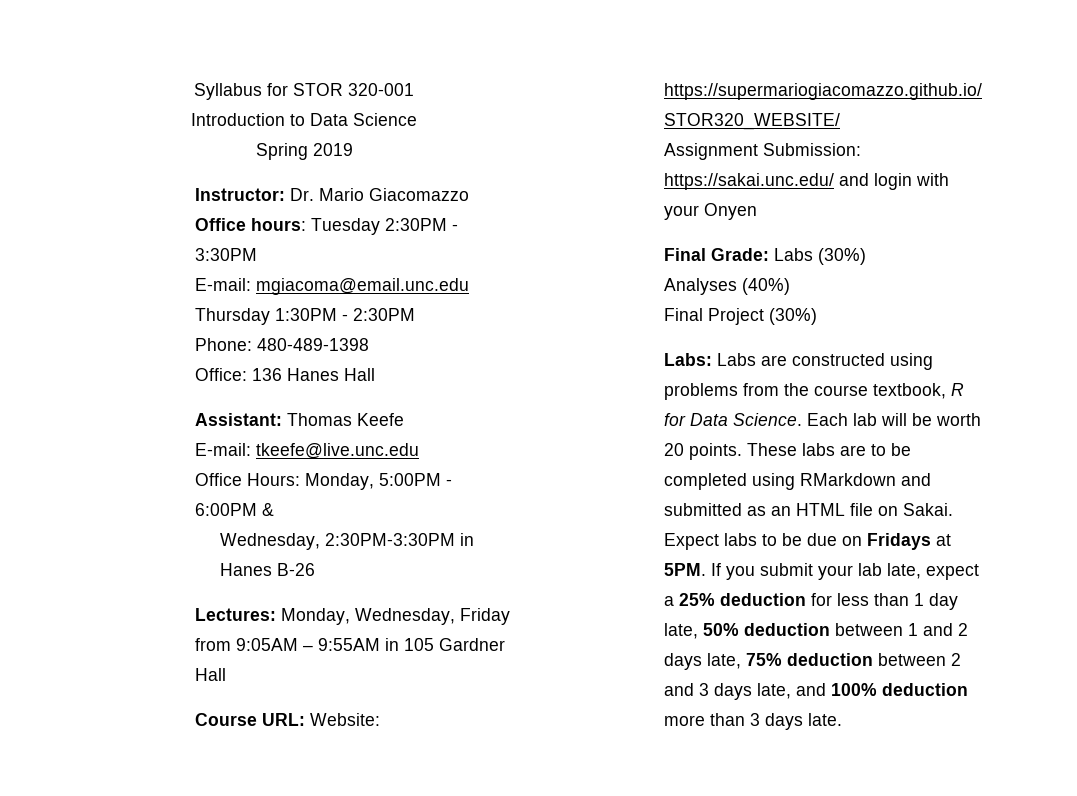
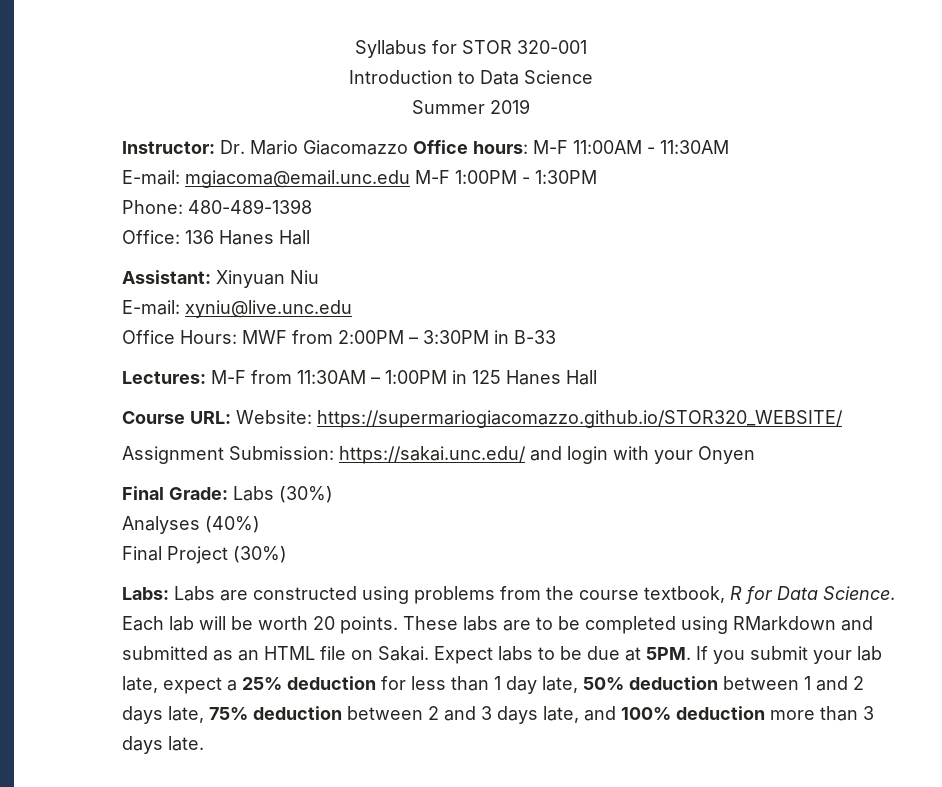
[255,143,308,160] Spring -> [412,100,485,114] Summer
[310,218,458,235] [194,248,257,261] Tuesday 2:30PM - 3:30PM -> [533,140,730,154] M-F 11:00AM - 11:30AM
[194,308,270,325] Thursday -> [415,170,531,184] M-F 1:00PM -
[341,308,415,321] - 2:30PM -> (598, 177) none
[286,413,404,426] [194,443,419,459] Thomas Keefe // E-mail: tkeefe@live.unc.edu -> [216,270,320,288] [122,300,353,318] Xinyuan Niu // E-mail: xyniu@live.unc.edu
[304,473,452,490] [194,503,274,516] [220,533,474,550] [220,563,315,576] [194,608,510,625] [194,638,505,651] Monday, 5:00PM - 6:00PM & // Wednesday, 2:30PM-3:30PM in Hanes B-26 // Lectures: Monday, Wednesday, Friday from 9:05AM – 9:55AM in 105 Gardner -> [242,330,557,344] [122,370,562,385] MWF from 2:00PM – 3:30PM in B-33 // Lectures: M-F from 11:30AM – 1:00PM in 125 Hanes
[841,533,931,550] on Fridays -> (621, 653) none

